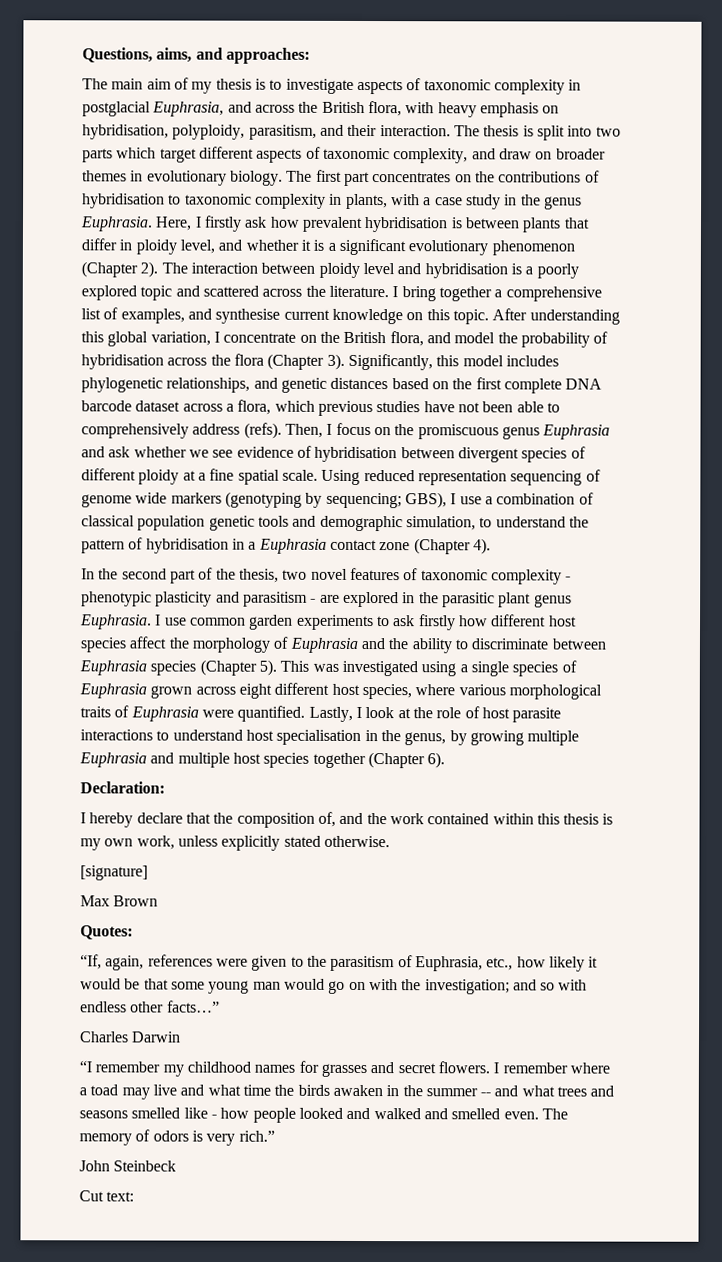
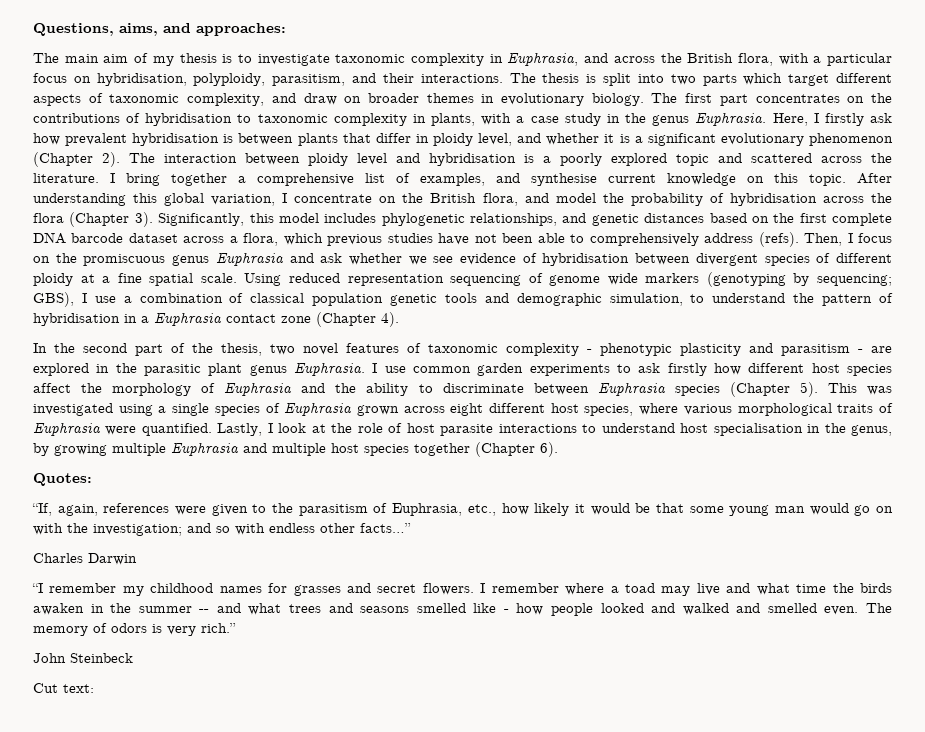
[356,78,582,95] [82,101,151,117] aspects of taxonomic complexity in postglacial -> [335,53,503,66] taxonomic complexity in
[437,102,539,118] heavy emphasis -> [813,53,893,66] [33,73,67,83] a particular focus
[379,125,451,137] interaction. -> [420,74,503,83] interactions.
[80,781,165,794] [80,811,614,828] [80,835,390,851] [80,865,148,881] [80,895,159,907] // Declaration: // I hereby declare that the composition of, and the work contained within this thesis is my own work, unless explicitly stated otherwise. // [signature] // Max Brown -> (558, 449) none

